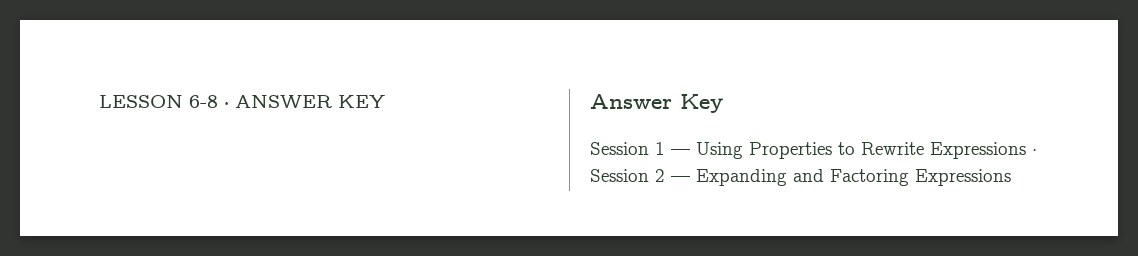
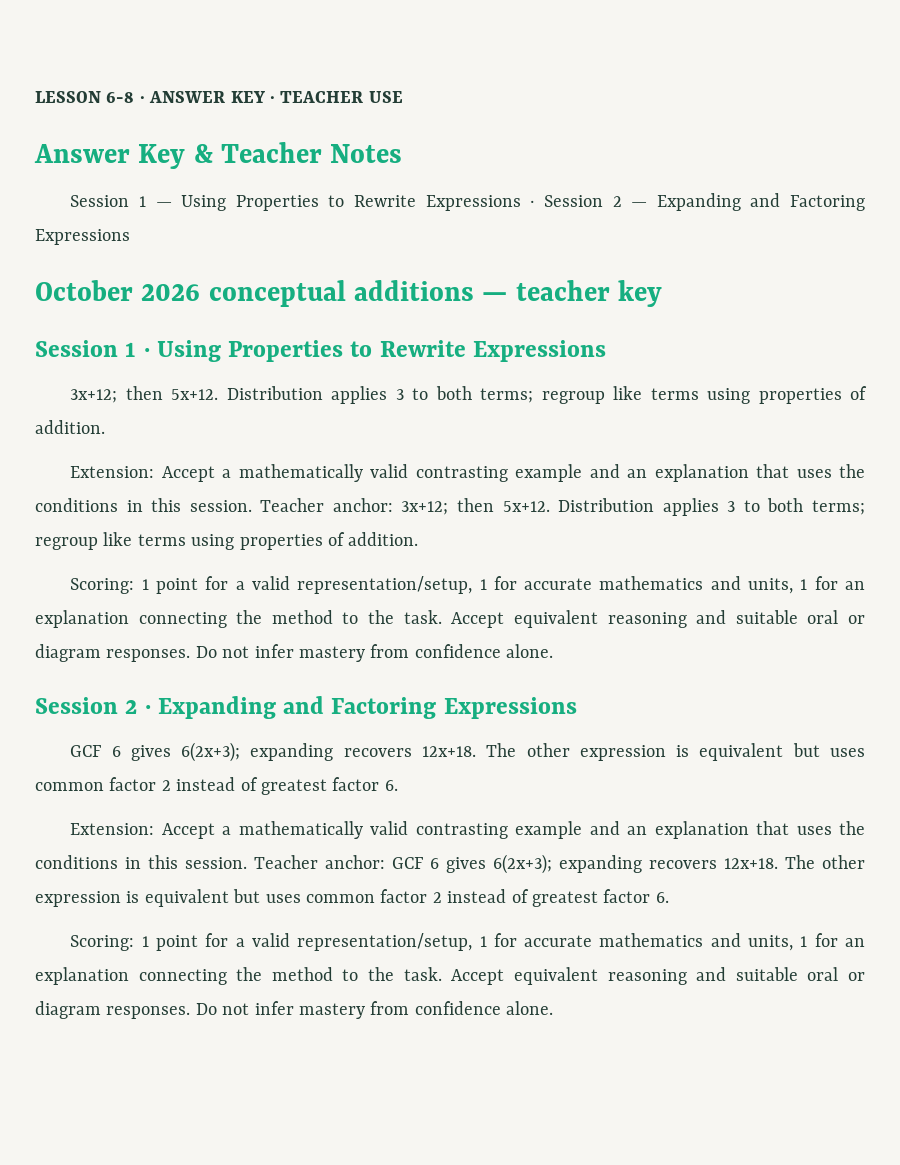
(385, 101) none -> [270,91,403,103] · TEACHER USE
(723, 103) none -> [193,142,403,163] & Teacher Notes
(1011, 177) none -> [35,280,663,307] [35,340,607,362] [70,386,868,404] [35,420,105,434] [70,464,865,482] [35,498,865,516] [35,532,419,550] [70,576,866,594] [35,610,866,628] [35,644,554,662] [35,696,577,719] [70,742,866,762] [35,777,398,795] [70,821,865,839] [35,854,865,874] [35,889,669,907] [70,933,866,951] [35,967,866,985] [35,1001,554,1019] // October 2026 conceptual additions — teacher key // Session 1 · Using Properties to Rewrite Expressions // 3x+12; then 5x+12. Distribution applies 3 to both terms; regroup like terms using properties of addition. // Extension: Accept a mathematically valid contrasting example and an explanation that uses the conditions in this session. Teacher anchor: 3x+12; then 5x+12. Distribution applies 3 to both terms; regroup like terms using properties of addition. // Scoring: 1 point for a valid representation/setup, 1 for accurate mathematics and units, 1 for an explanation connecting the method to the task. Accept equivalent reasoning and suitable oral or diagram responses. Do not infer mastery from confidence alone. // Session 2 · Expanding and Factoring Expressions // GCF 6 gives 6(2x+3); expanding recovers 12x+18. The other expression is equivalent but uses common factor 2 instead of greatest factor 6. // Extension: Accept a mathematically valid contrasting example and an explanation that uses the conditions in this session. Teacher anchor: GCF 6 gives 6(2x+3); expanding recovers 12x+18. The other expression is equivalent but uses common factor 2 instead of greatest factor 6. // Scoring: 1 point for a valid representation/setup, 1 for accurate mathematics and units, 1 for an explanation connecting the method to the task. Accept equivalent reasoning and suitable oral or diagram responses. Do not infer mastery from confidence alone.

